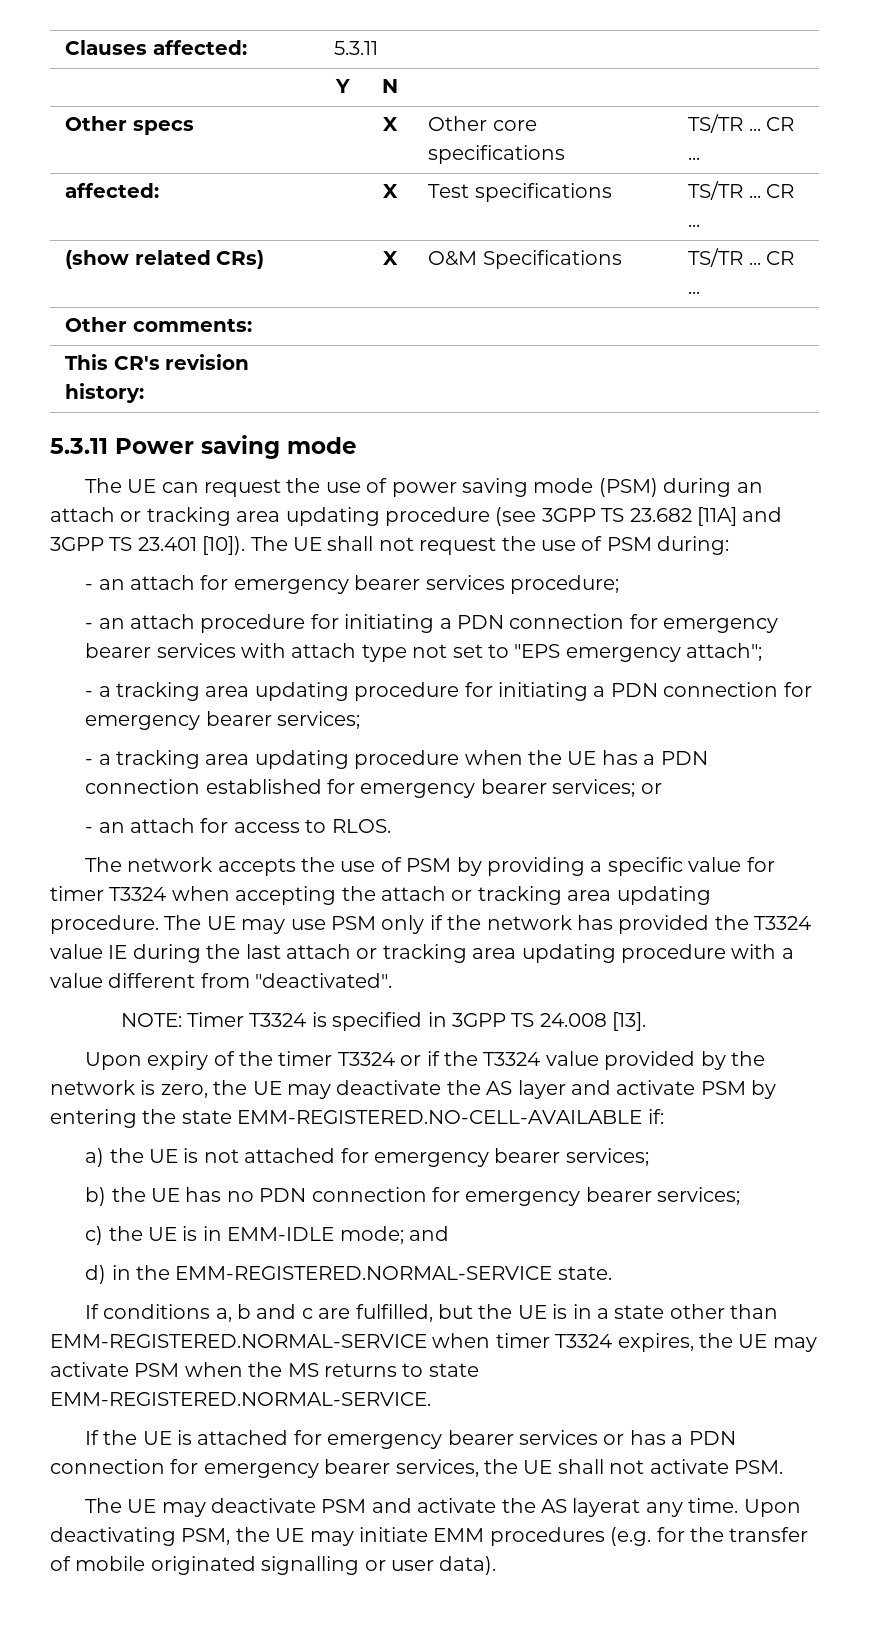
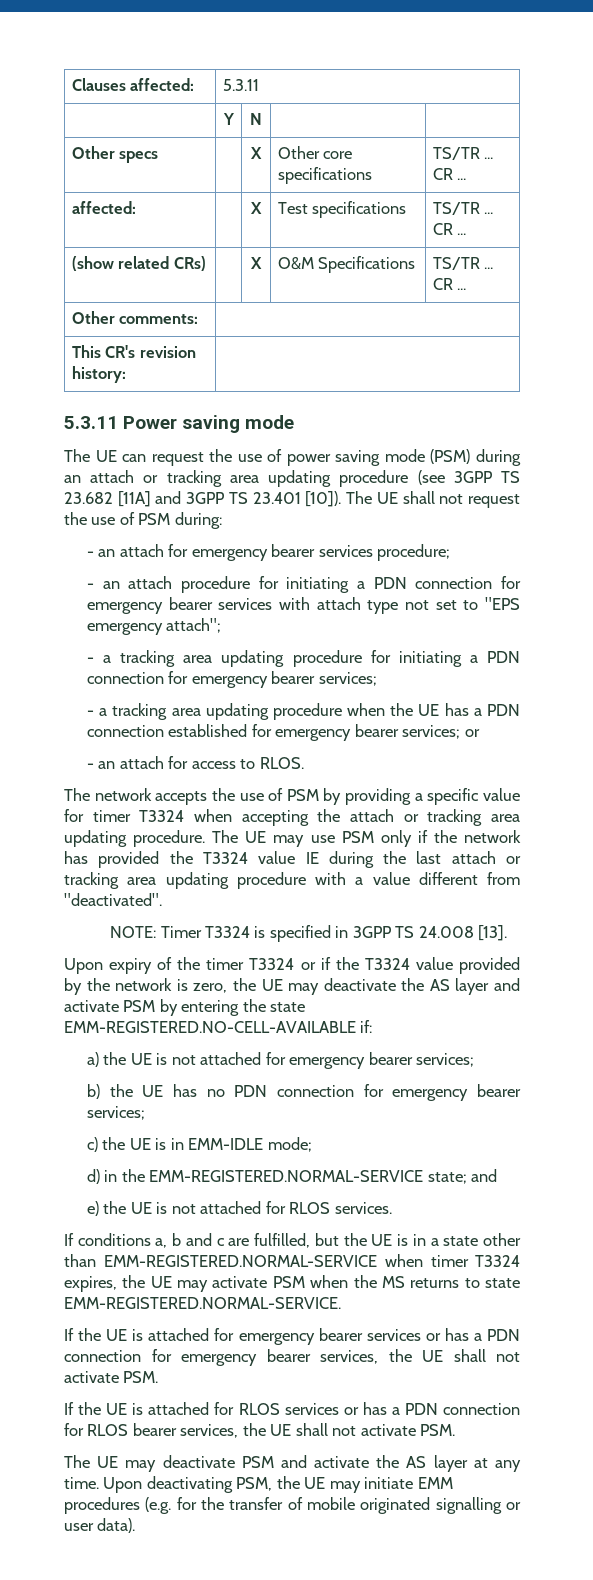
[409,1226,450,1241] and -> (312, 1144) none
[557,1266,612,1280] state. -> [427,1169,498,1184] [87,1201,392,1216] state; and // e) the UE is not attached for RLOS services.
(783, 1467) none -> [64,1402,520,1415] [64,1423,456,1438] // If the UE is attached for RLOS services or has a PDN connection for RLOS bearer services, the UE shall not activate PSM.
[572,1498,641,1517] layerat -> [433,1455,488,1472] layer at

